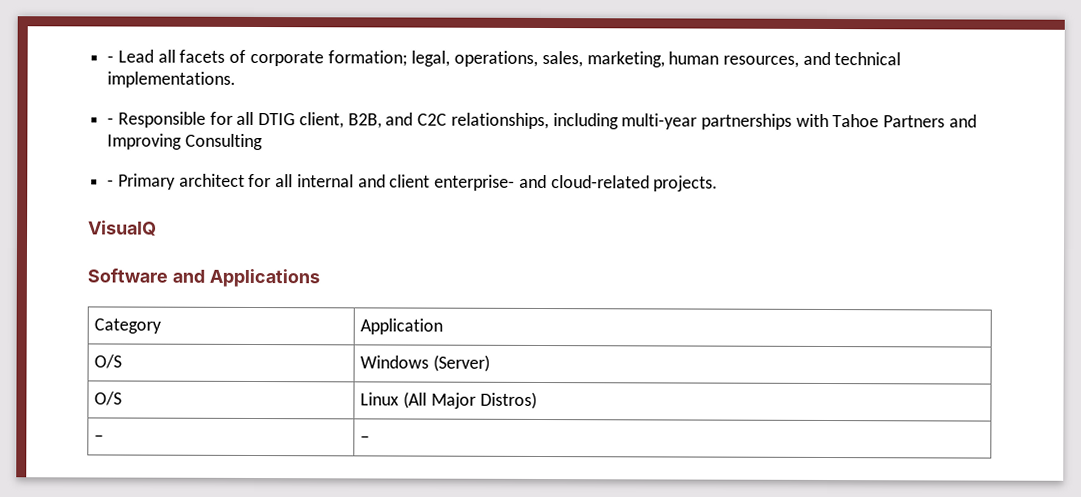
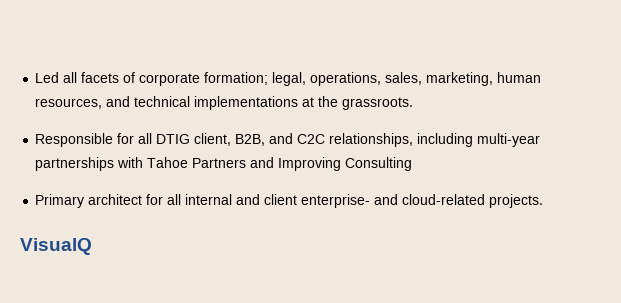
[107,49,154,63] - Lead -> [35,72,60,83] Led
[107,71,237,88] [107,117,115,125] implementations. // - -> [194,96,414,110] implementations at the grassroots. //
[107,179,115,187] - -> (413, 164) none
[87,268,320,288] [94,318,163,334] [360,318,444,335] [94,354,123,369] [360,354,491,372] [94,391,123,406] [360,391,537,409] [94,434,105,442] [360,435,371,443] // Software and Applications // Category | Application // O/S | Windows (Server) // O/S | Linux (All Major Distros) // – | – -> (92, 246) none

